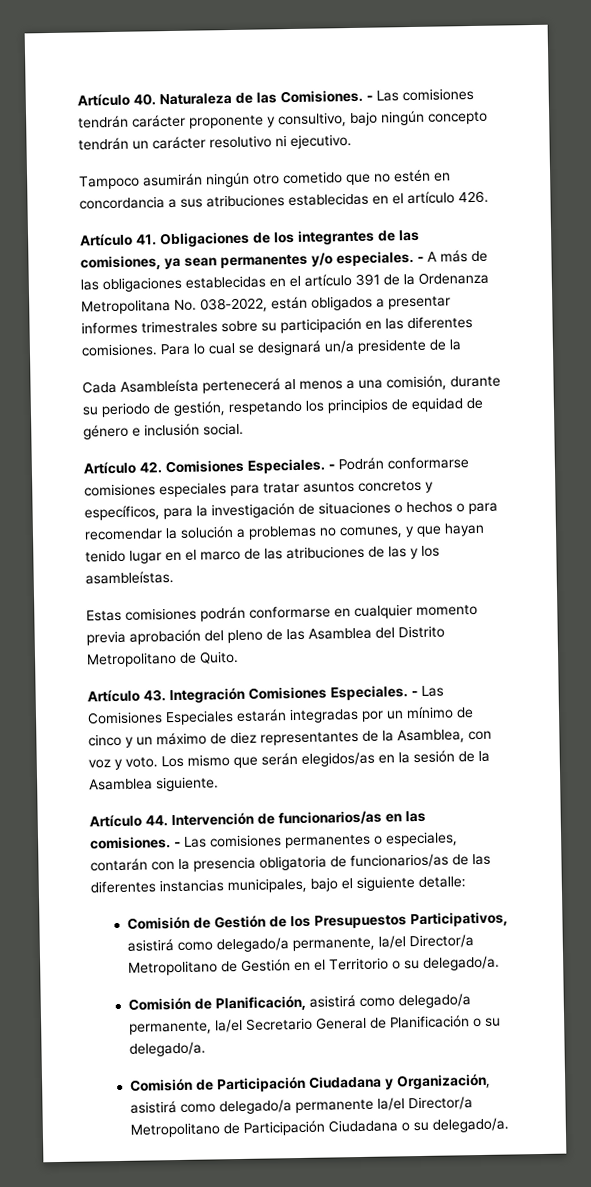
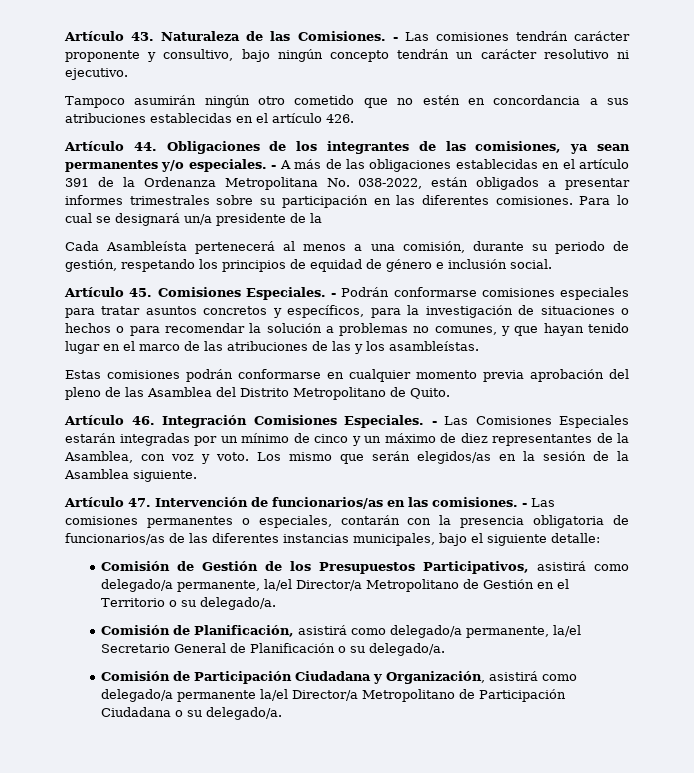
[77,93,156,107] Artículo 40. -> [64,31,155,41] Artículo 43.
[136,234,157,246] 41. -> [133,142,157,151] 44.
[139,461,162,474] 42. -> [129,288,153,297] 45.
[143,689,166,702] 43. -> [131,416,155,425] 46.
[145,815,168,827] 44. -> [128,498,151,507] 47.

